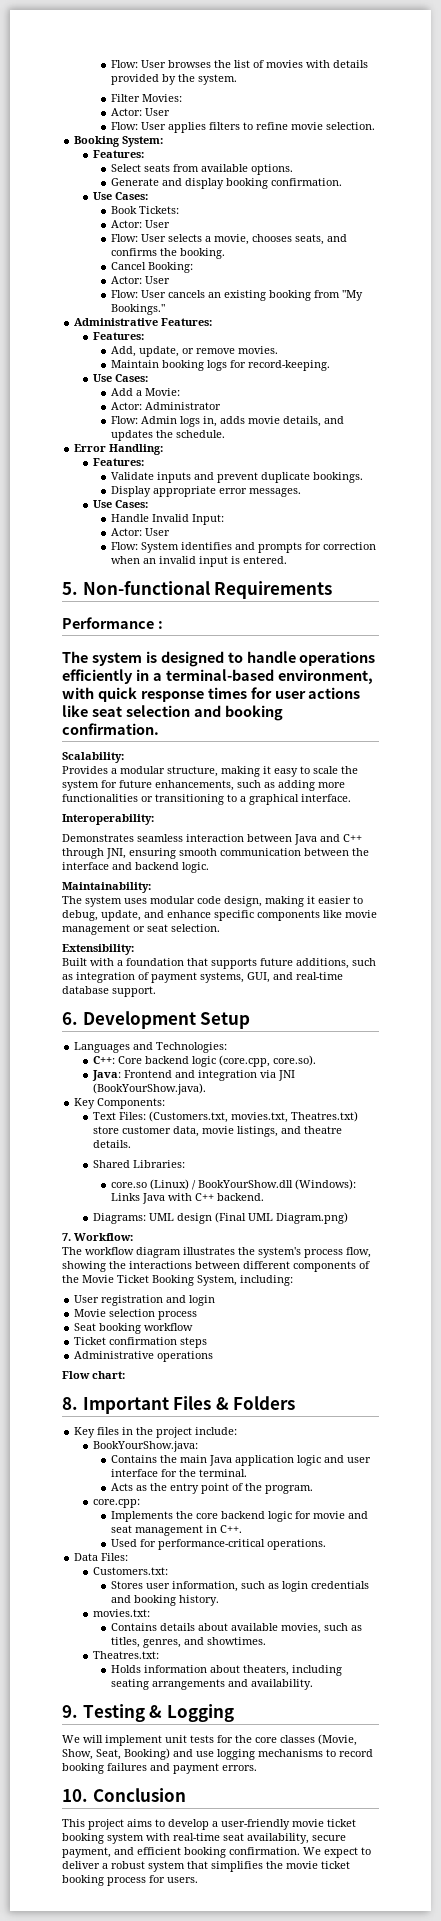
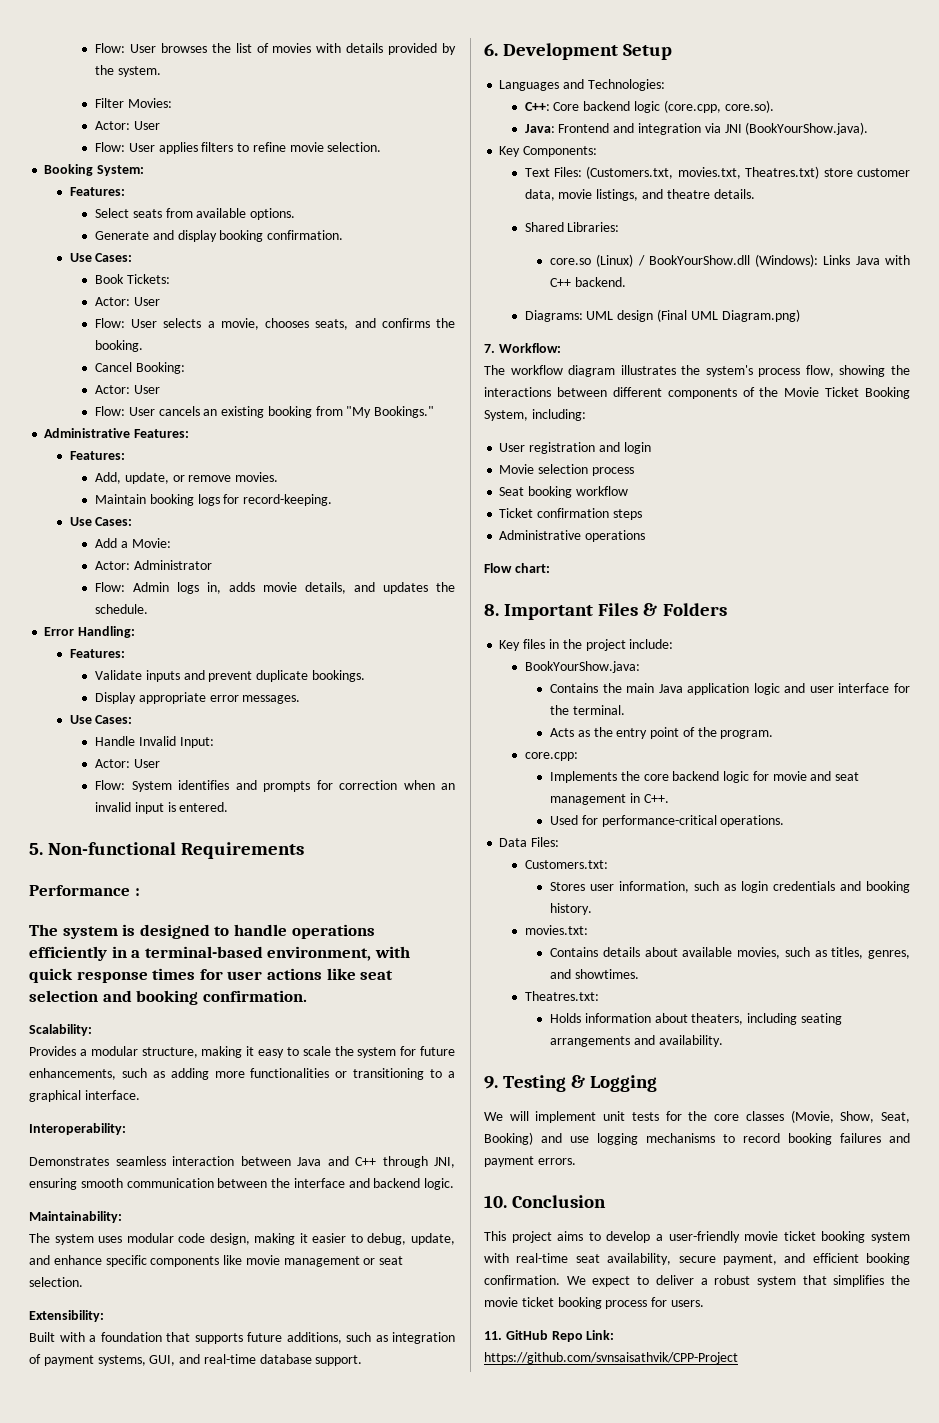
(198, 1880) none -> [484,1330,615,1342] [484,1352,738,1364] // 11. GitHub Repo Link: // https://github.com/svnsaisathvik/CPP-Project

